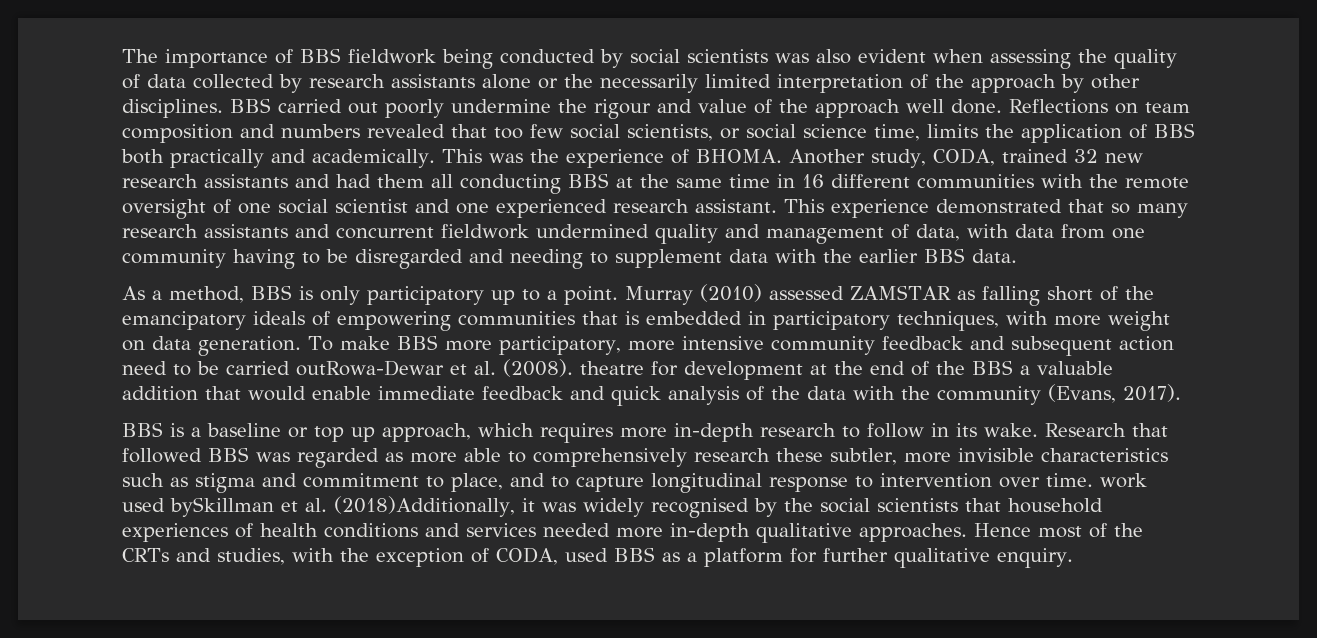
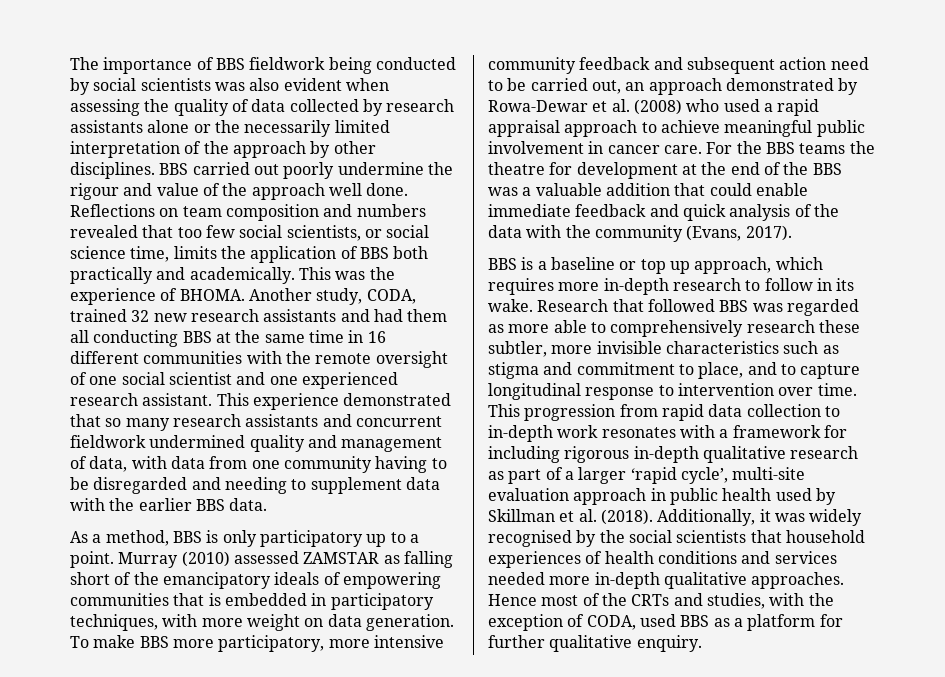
[296,359,573,377] outRowa-Dewar et al. (2008). -> [591,78,859,95] [488,99,820,116] [488,120,865,137] [488,141,875,154] out, an approach demonstrated by Rowa-Dewar et al. (2008) who used a rapid appraisal approach to achieve meaningful public involvement in cancer care. For the BBS teams the
(1013, 367) none -> [488,187,518,196] was
[248,386,306,401] would -> [709,183,752,196] could
[1100,473,1147,488] [122,496,515,517] work used bySkillman et al. (2018)Additionally, -> [488,404,840,421] [488,425,847,442] [488,446,859,463] [488,467,806,484] [488,488,836,505] [488,509,756,526] This progression from rapid data collection to in-depth work resonates with a framework for including rigorous in-depth qualitative research as part of a larger ‘rapid cycle’, multi-site evaluation approach in public health used by Skillman et al. (2018). Additionally,

